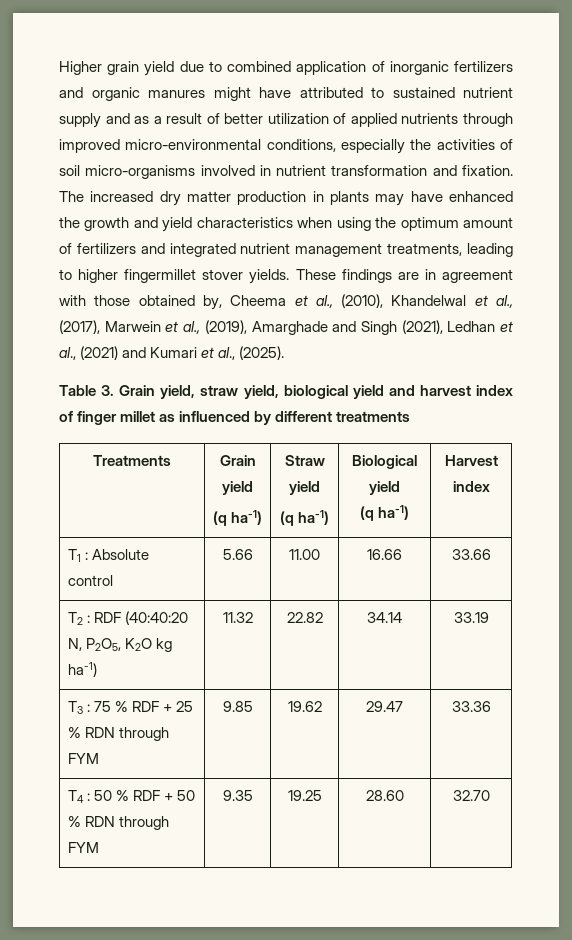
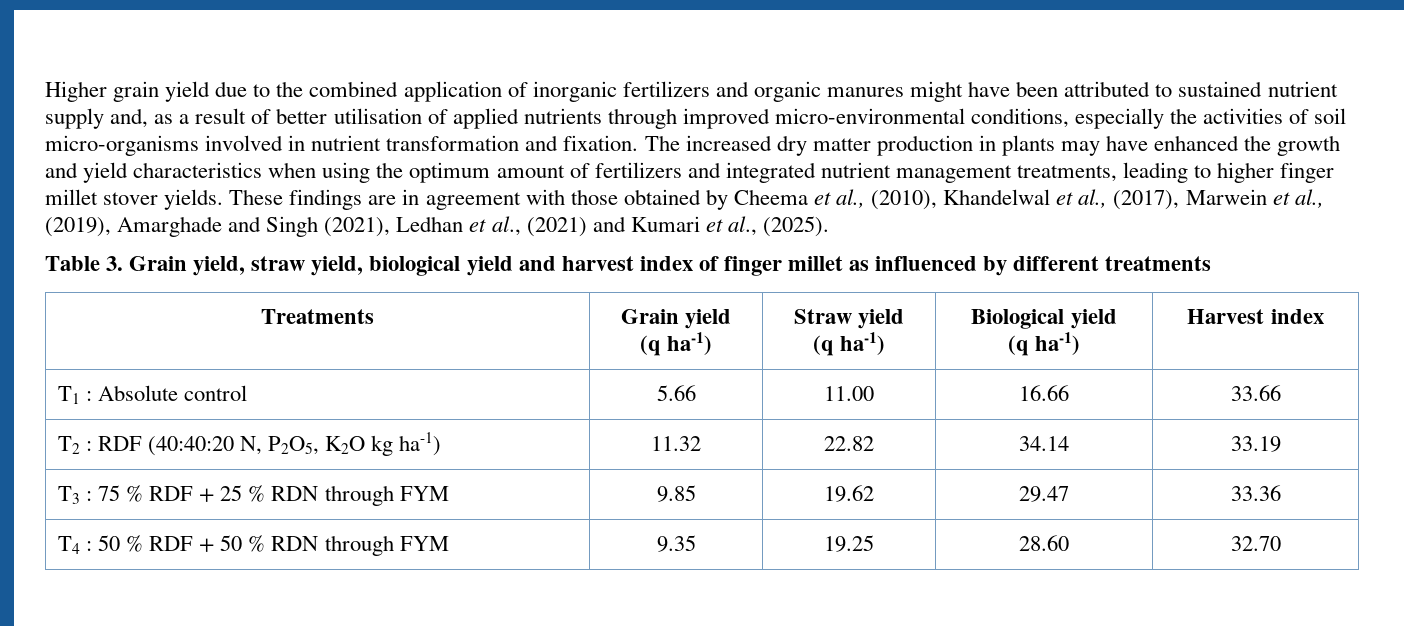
(222, 66) none -> [276,81,304,97] the
(291, 92) none -> [1016,81,1059,97] been
[105,113,130,124] and -> [110,108,149,128] and,
[267,113,329,124] utilization -> [333,108,422,124] utilisation
[124,269,197,283] fingermillet -> [1280,162,1335,183] [45,189,98,205] finger millet
[202,295,222,310] by, -> [705,189,728,210] by

